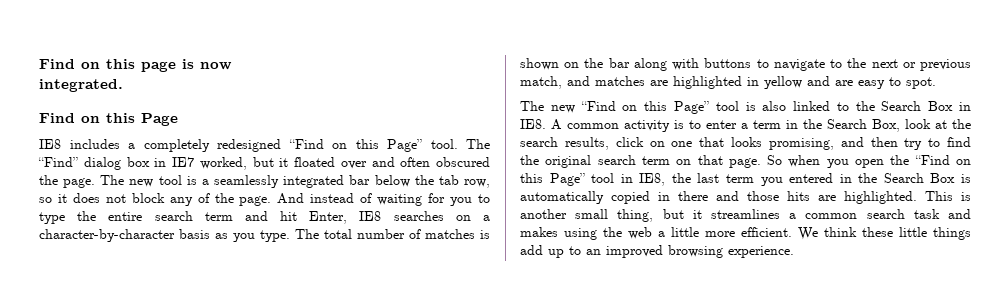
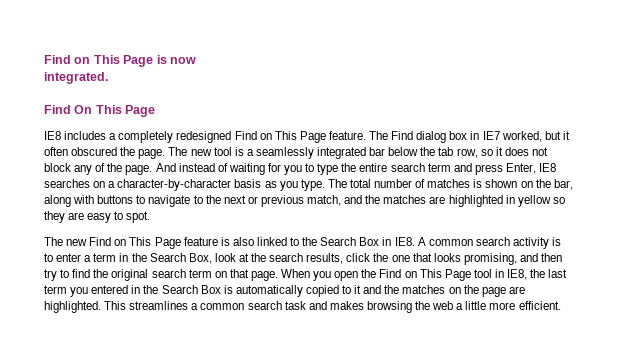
[39,59,176,72] Find on this page -> [44,55,154,67] Find on This Page
[81,113,135,123] on this -> [74,105,122,114] On This
[288,139,490,152] [38,157,78,167] “Find on this Page” tool. The “Find” -> [234,131,414,143] Find on This Page feature. The Find
[294,157,395,169] floated over and -> (570, 135) none
[280,211,298,221] hit -> [474,164,503,175] press
[608,58,630,68] bar -> [553,179,573,190] bar,
(590, 81) none -> [365,195,381,204] the
[807,76,830,86] and -> [552,197,565,204] [44,211,65,223] so they
[580,101,739,114] “Find on this Page” tool -> [89,237,218,249] Find on This Page feature
(619, 126) none -> [475,237,510,246] search
[649,141,665,147] on -> [373,253,389,262] the
[767,155,821,167] So when -> [281,269,311,278] When
[914,155,972,165] [520,173,585,186] “Find on this Page” -> [379,269,471,281] Find on This Page
[658,191,971,204] [520,209,702,222] in there and those hits are highlighted. This is another small thing, but it -> [342,285,525,297] [44,301,127,313] to it and the matches on the page are highlighted. This
[564,228,597,240] using -> [366,301,412,313] browsing
[798,227,971,240] [520,245,794,258] We think these little things add up to an improved browsing experience. -> (561, 305) none

